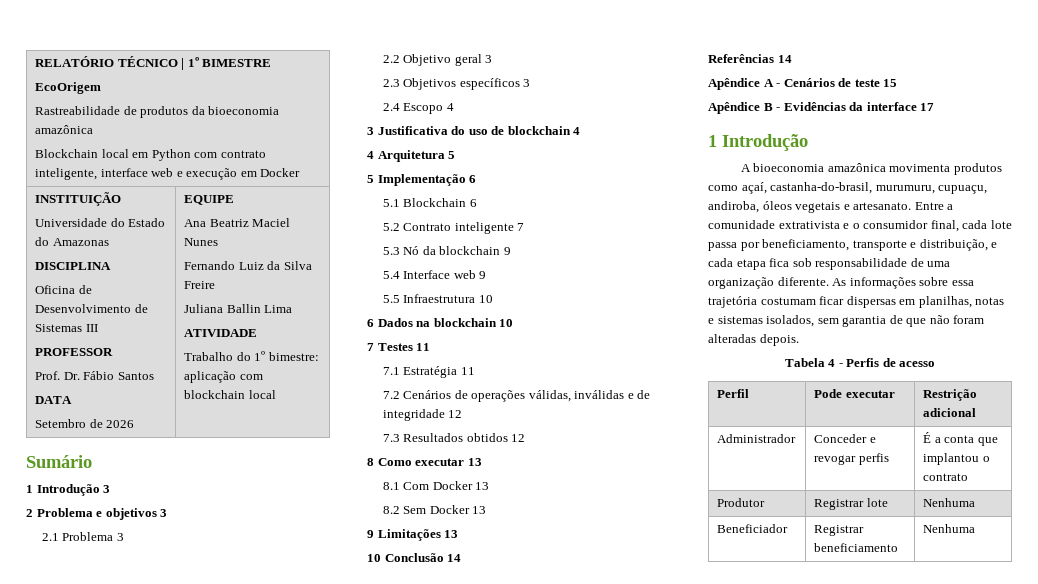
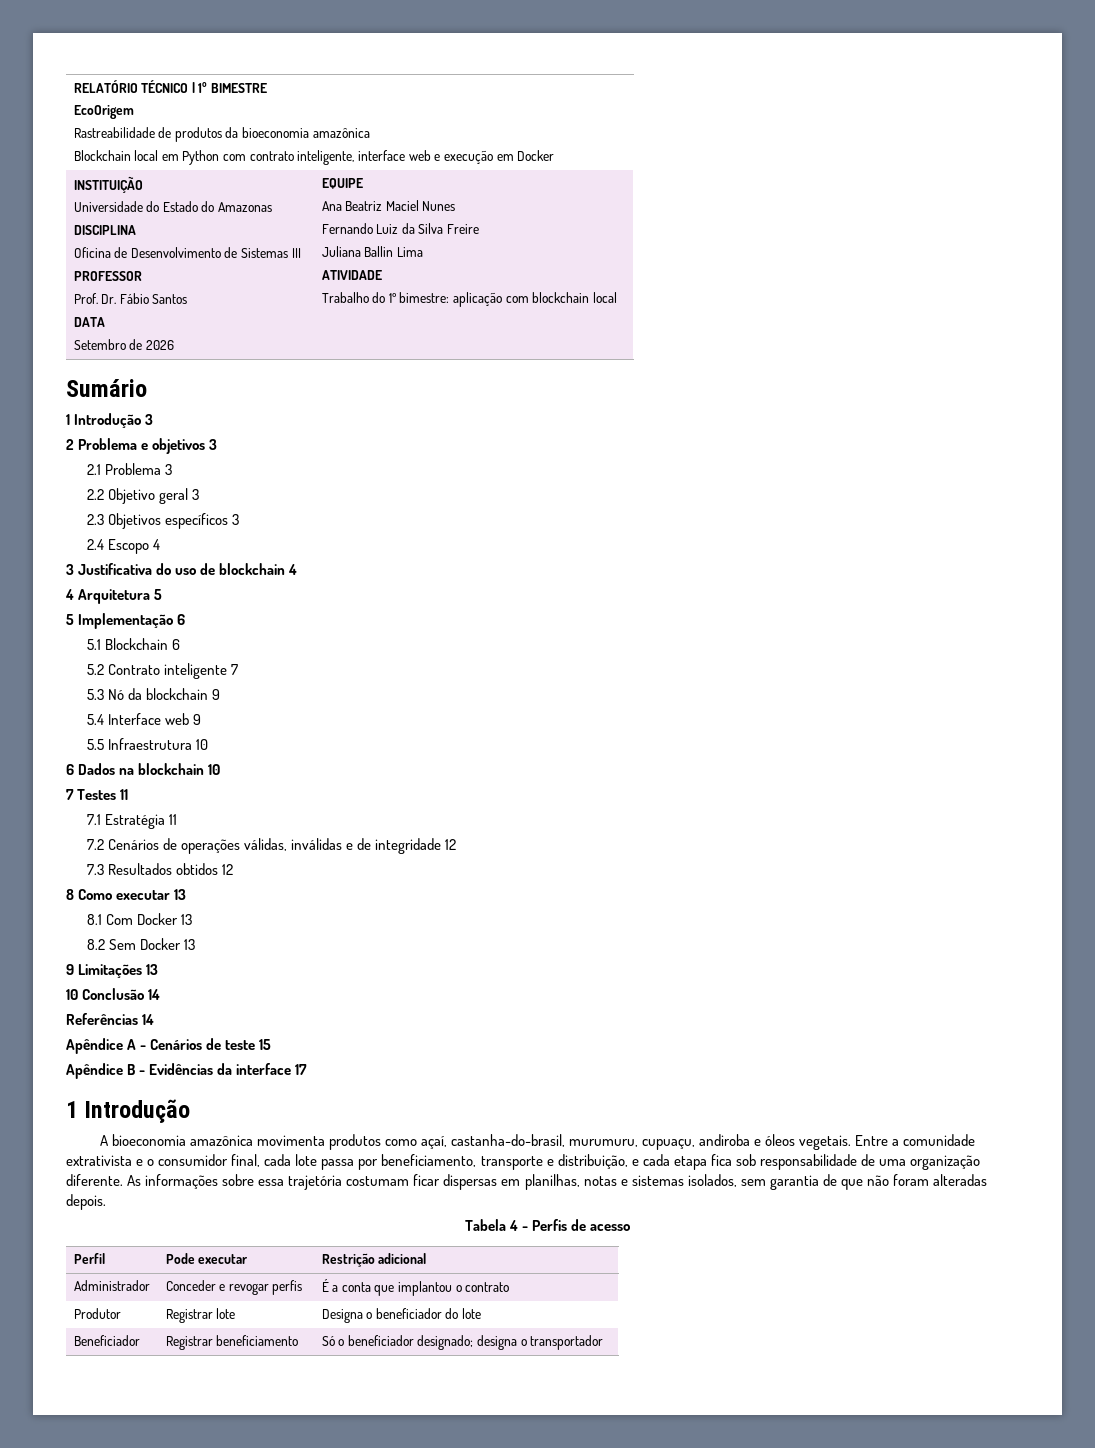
[708,201,912,213] andiroba, óleos vegetais e artesanato. -> [699,1134,852,1150] andiroba e óleos vegetais.
[923,498,976,507] [717,524,789,533] [814,525,865,536] [814,543,899,552] [923,524,976,533] Nenhuma // Beneficiador | Registrar beneficiamento | Nenhuma -> [321,1308,482,1323] [73,1335,140,1346] [165,1335,299,1350] [321,1335,604,1350] Designa o beneficiador do lote // Beneficiador | Registrar beneficiamento | Só o beneficiador designado; designa o transportador

